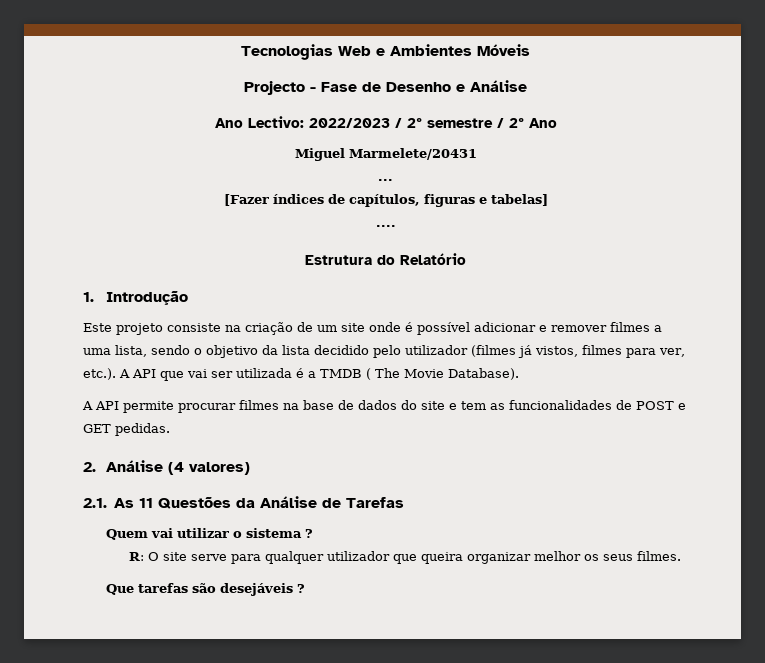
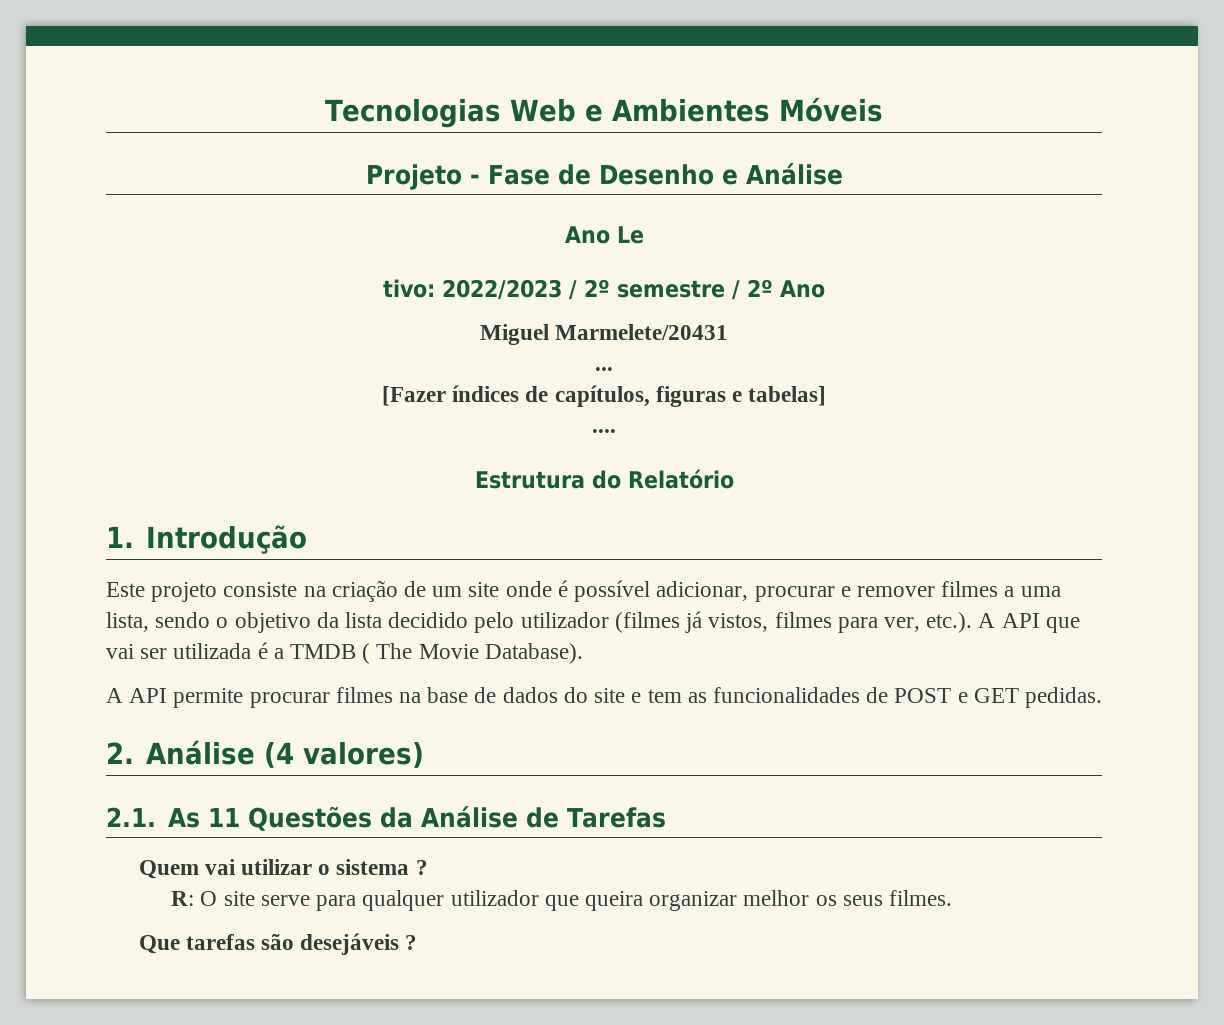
[244,81,305,95] Projecto -> [365,164,462,190] Projeto
[247,116,304,128] Lectivo: -> [616,226,644,244] [383,279,435,298] Le // tivo:
[474,322,536,332] adicionar -> [656,581,835,602] adicionar, procurar

